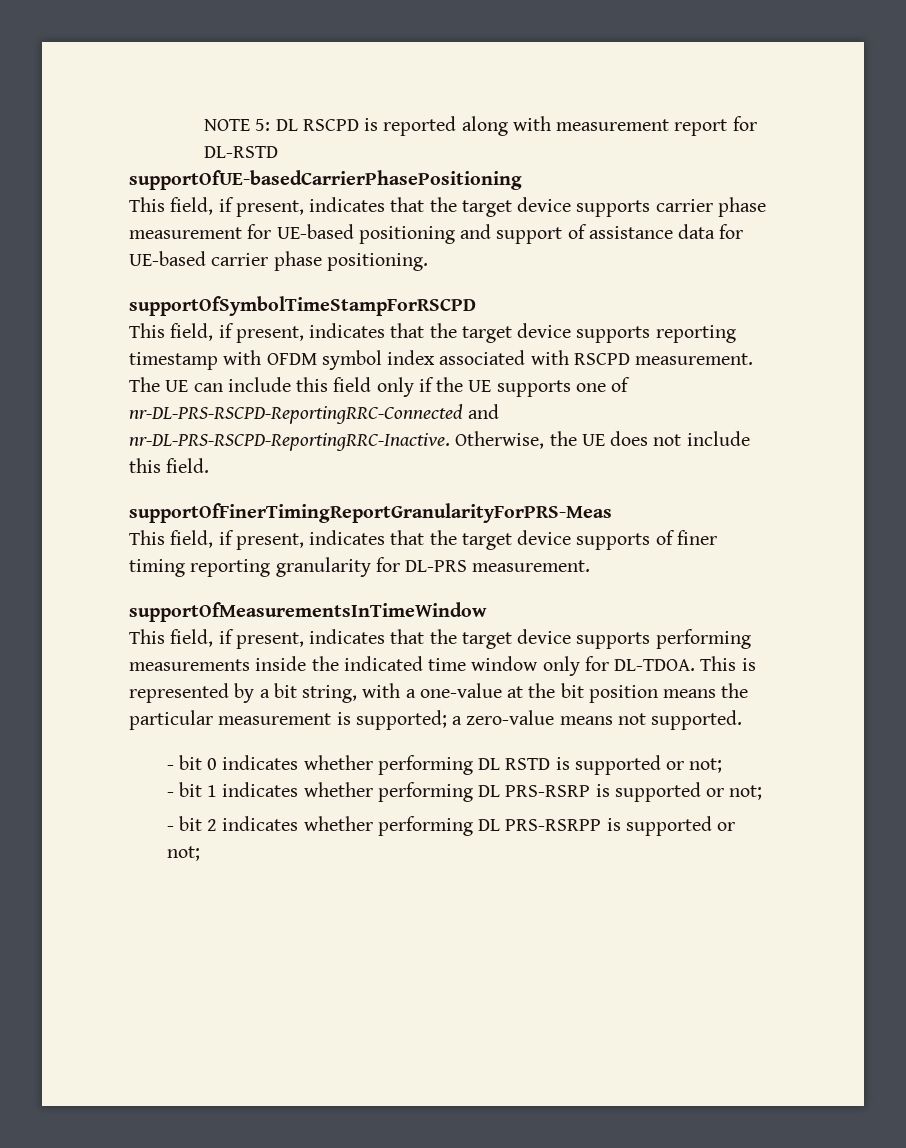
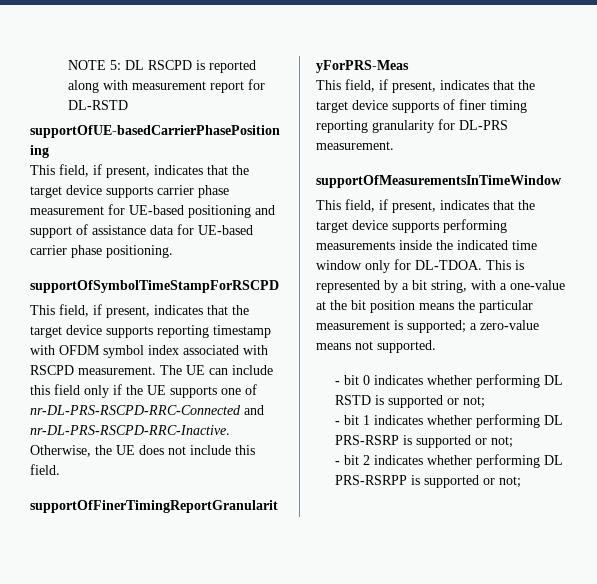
[129,404,500,424] [129,433,450,451] nr-DL-PRS-RSCPD-ReportingRRC-Connected and nr-DL-PRS-RSCPD-ReportingRRC-Inactive. -> [30,405,264,415] [30,425,230,435] nr-DL-PRS-RSCPD-RRC-Connected and nr-DL-PRS-RSCPD-RRC-Inactive.

